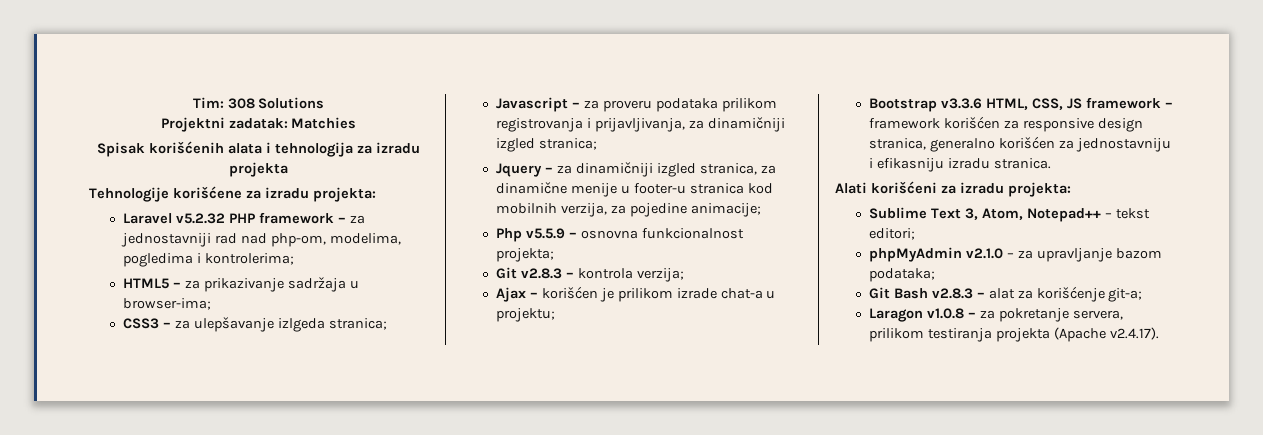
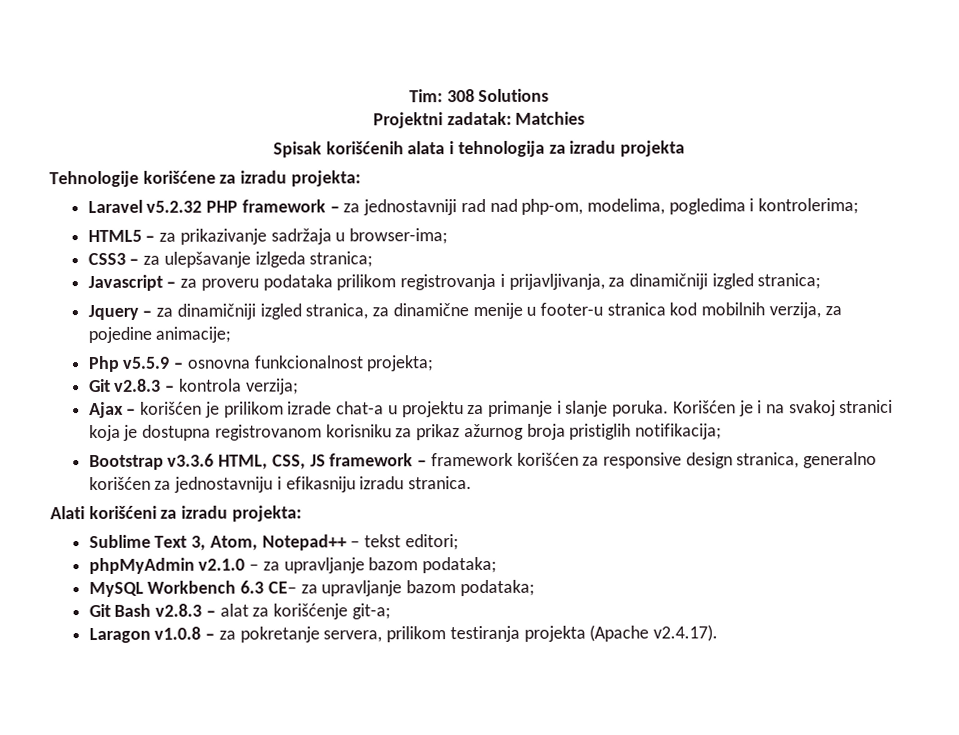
[496,308,556,322] projektu; -> [401,399,894,418] [88,423,722,442] projektu za primanje i slanje poruka. Korišćen je i na svakoj stranici koja je dostupna registrovanom korisniku za prikaz ažurnog broja pristiglih notifikacija;
(936, 275) none -> [88,579,535,598] // MySQL Workbench 6.3 CE– za upravljanje bazom podataka;

